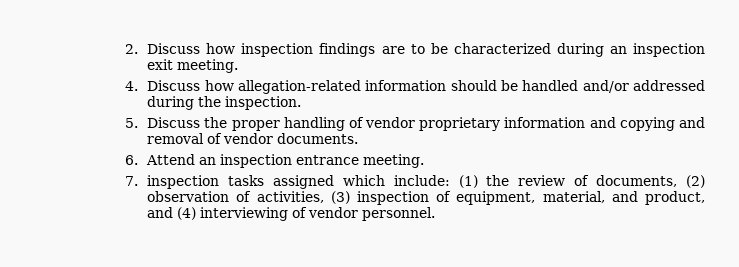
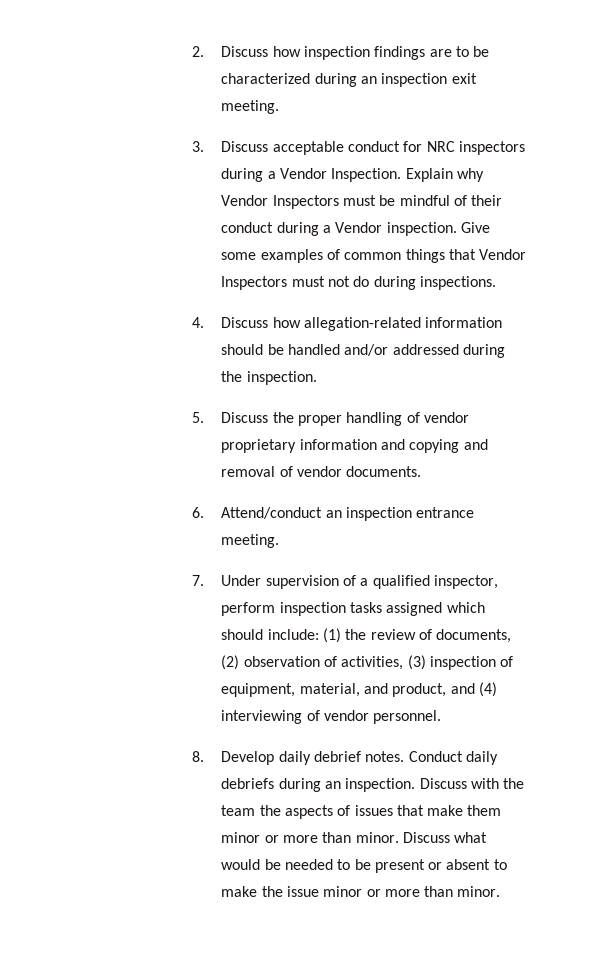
(239, 66) none -> [191,141,525,155] [221,168,484,182] [221,195,503,209] [221,222,490,236] [221,249,527,263] [221,276,496,290] // 3. Discuss acceptable conduct for NRC inspectors during a Vendor Inspection. Explain why Vendor Inspectors must be mindful of their conduct during a Vendor inspection. Give some examples of common things that Vendor Inspectors must not do during inspections.
[146,154,196,165] Attend -> [221,507,323,519] Attend/conduct
(138, 181) none -> [221,575,498,589] [221,602,276,616] Under supervision of a qualified inspector, perform
(385, 180) none -> [221,629,264,640] should
(436, 214) none -> [191,751,498,765] [221,778,525,792] [221,805,502,819] [221,832,488,843] [221,859,507,873] [221,886,501,897] // 8. Develop daily debrief notes. Conduct daily debriefs during an inspection. Discuss with the team the aspects of issues that make them minor or more than minor. Discuss what would be needed to be present or absent to make the issue minor or more than minor.

